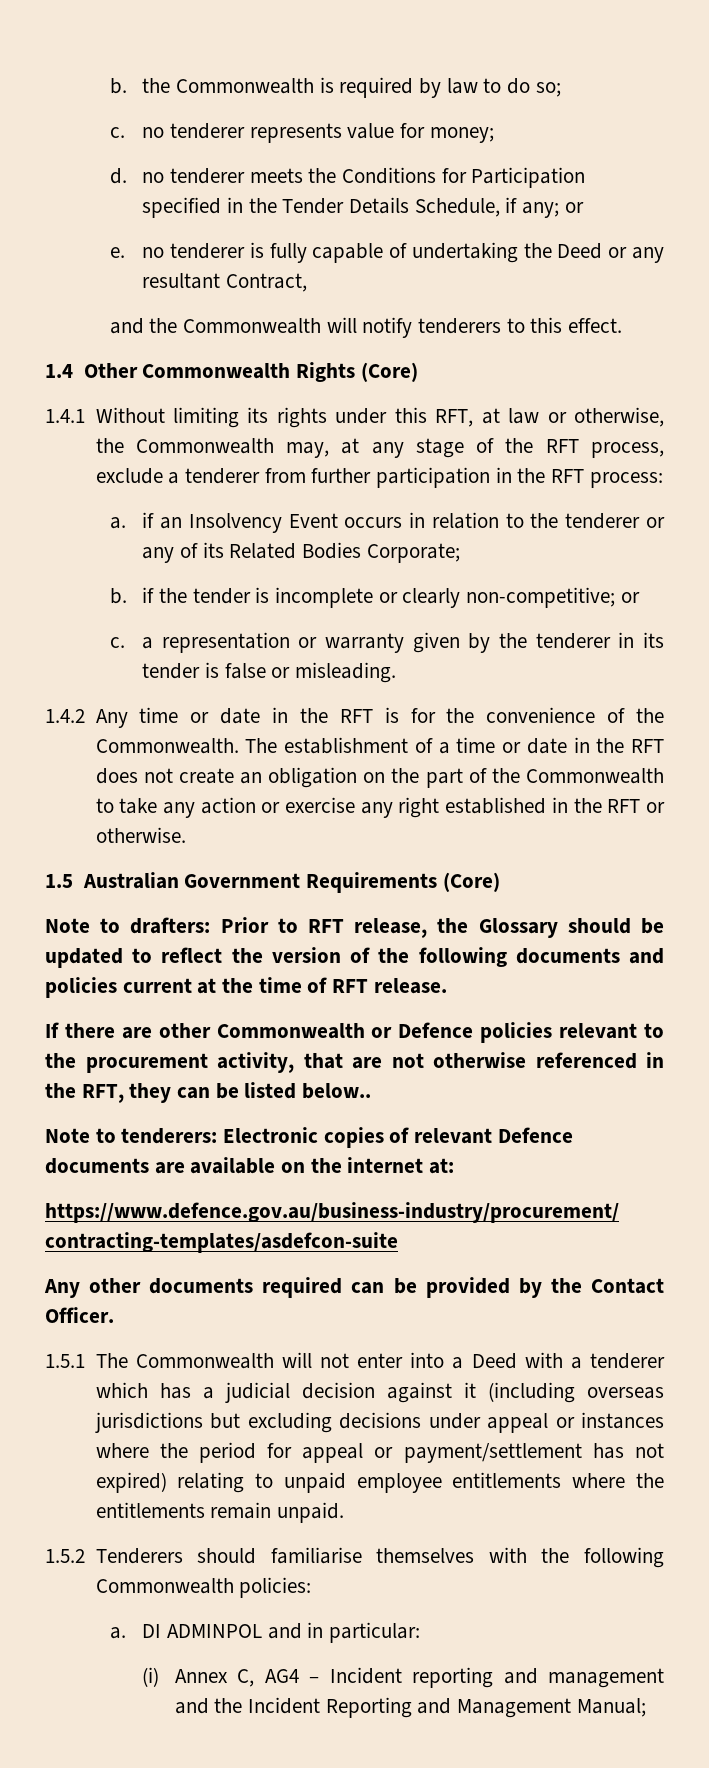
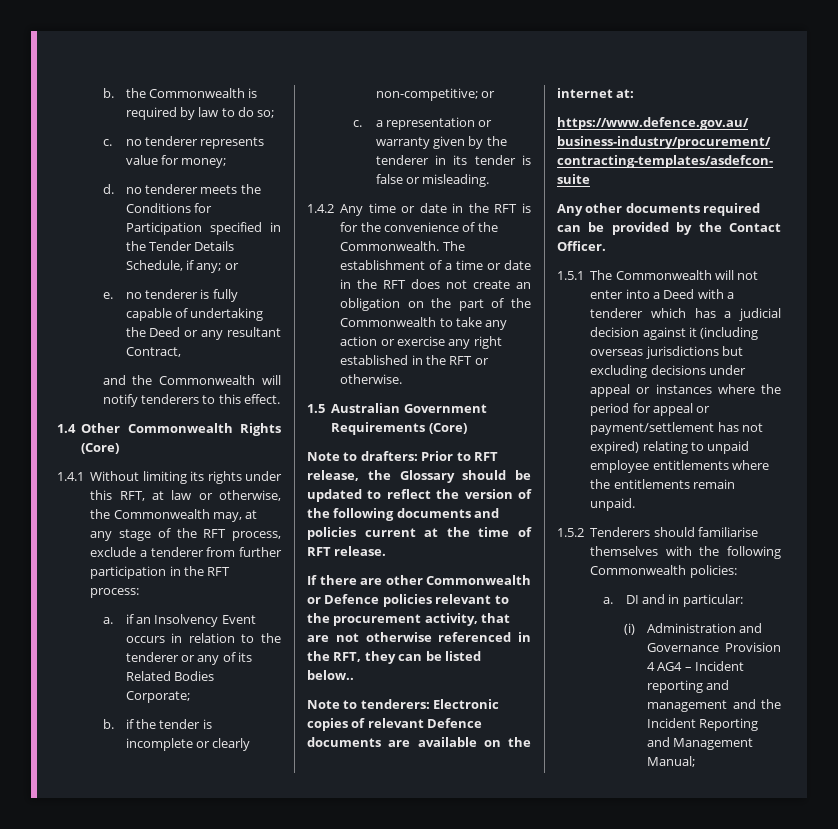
[166,1624,262,1638] ADMINPOL -> (639, 599) none
[174,1669,255,1687] Annex C, -> [647,623,763,633] [647,642,781,652] [647,662,656,671] Administration and Governance Provision 4

